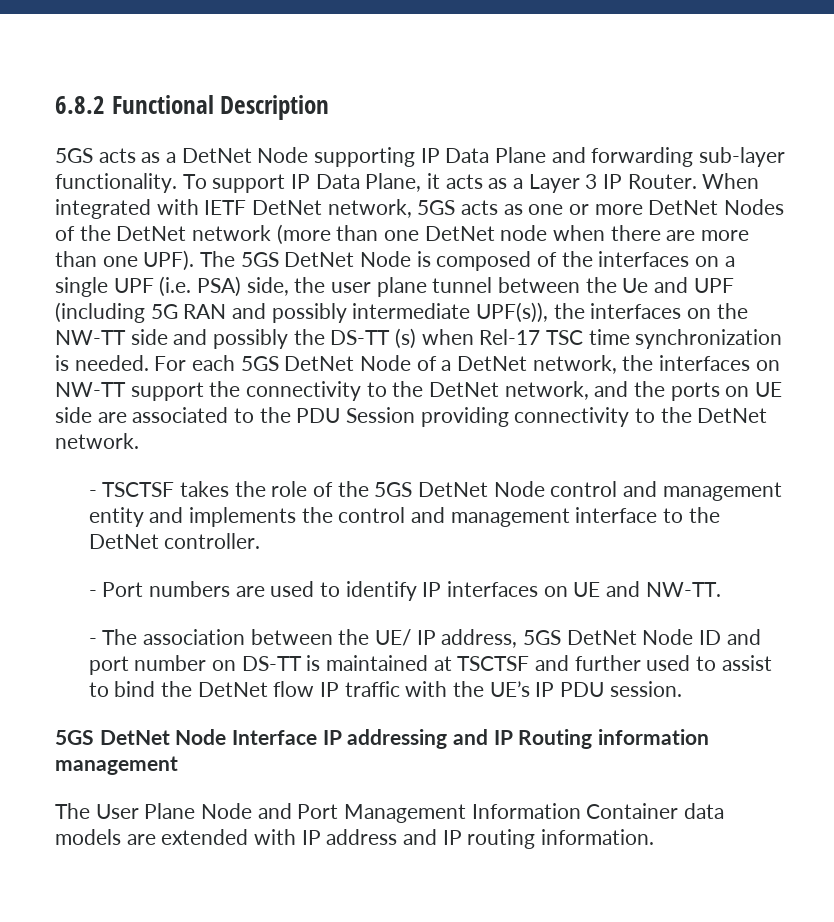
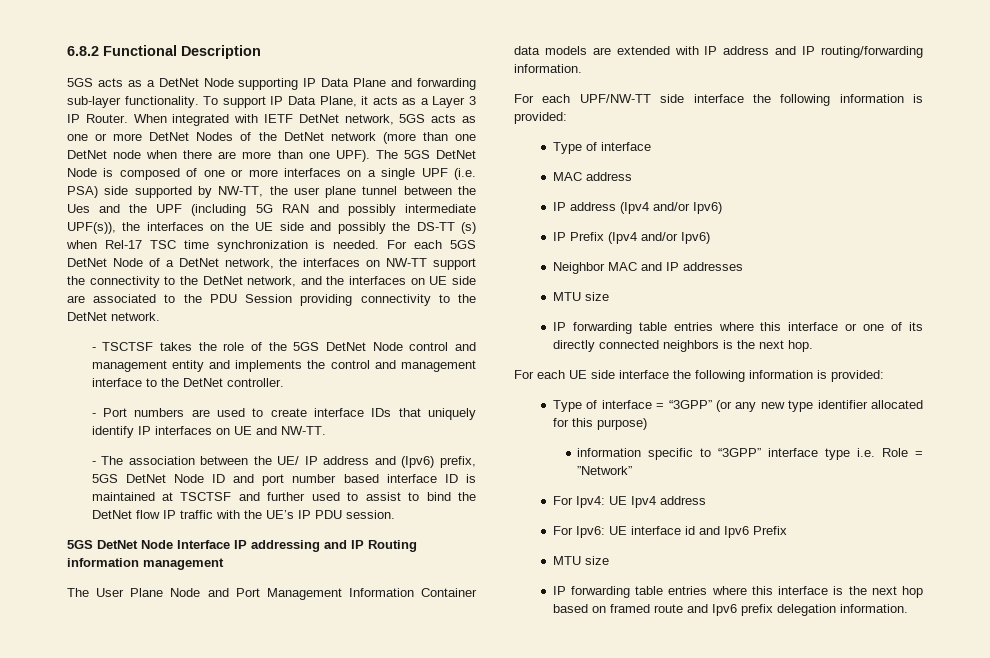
[561,251,593,267] the -> [203,169,278,177] one or more
[246,277,289,296] side, -> [104,186,264,198] side supported by NW-TT,
[622,277,689,293] Ue and -> [67,204,148,213] Ues and the
[55,330,126,345] NW-TT -> [255,222,274,231] UE
[670,382,720,401] ports -> [349,276,407,285] interfaces
(340, 589) none -> [270,408,476,420] create interface IDs that uniquely
[441,629,518,648] address, -> [323,456,476,468] address and (Ipv6) prefix,
[211,656,302,671] on DS-TT -> [343,474,458,483] based interface ID
[467,829,655,849] routing information. -> [821,46,923,58] [514,64,582,73] [514,94,923,106] [514,112,567,124] [552,142,651,154] [552,172,632,181] [552,202,722,214] [552,232,710,244] [552,262,743,274] [552,292,609,301] [552,322,923,334] [552,340,813,352] [514,370,884,382] [552,400,923,412] [552,418,647,430] [577,448,923,460] [577,466,633,475] [552,496,706,508] [552,526,787,538] [552,556,609,565] [552,586,923,598] [552,604,908,616] routing/forwarding information. // For each UPF/NW-TT side interface the following information is provided: // Type of interface // MAC address // IP address (Ipv4 and/or Ipv6) // IP Prefix (Ipv4 and/or Ipv6) // Neighbor MAC and IP addresses // MTU size // IP forwarding table entries where this interface or one of its directly connected neighbors is the next hop. // For each UE side interface the following information is provided: // Type of interface = “3GPP” (or any new type identifier allocated for this purpose) // information specific to “3GPP” interface type i.e. Role = ”Network” // For Ipv4: UE Ipv4 address // For Ipv6: UE interface id and Ipv6 Prefix // MTU size // IP forwarding table entries where this interface is the next hop based on framed route and Ipv6 prefix delegation information.

